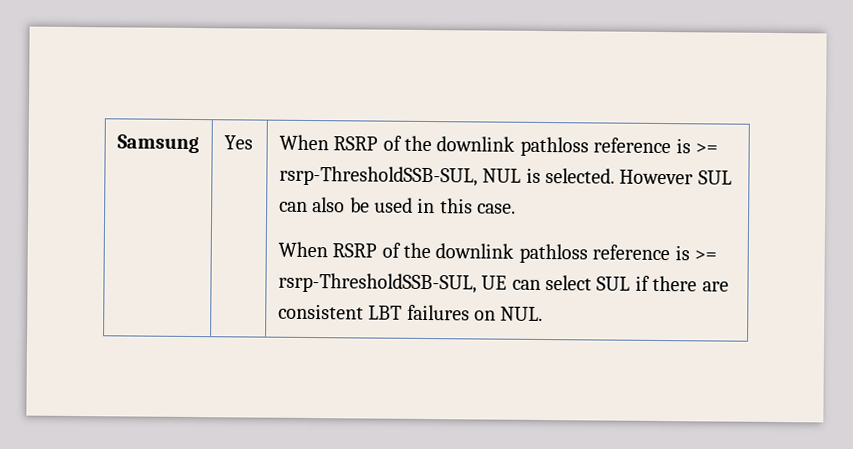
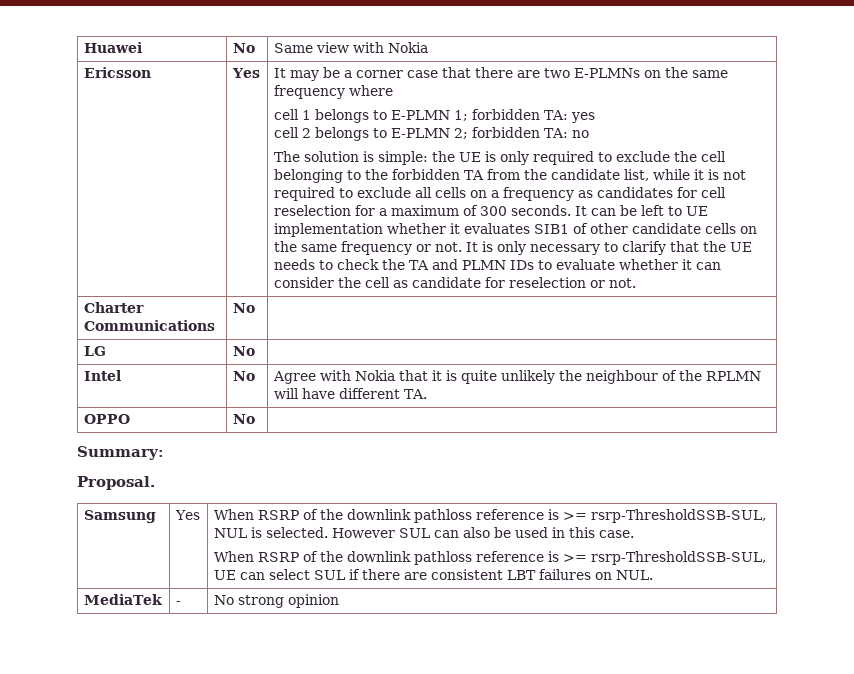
(116, 144) none -> [83,42,142,53] [232,43,255,53] [273,42,428,53] [83,67,151,78] [231,68,260,78] [273,67,728,81] [273,85,393,99] [273,109,595,123] [273,127,589,141] [273,151,726,165] [273,169,746,183] [273,187,726,201] [273,205,708,216] [273,223,757,237] [273,241,752,255] [273,259,721,270] [273,277,636,288] [83,302,144,313] [83,320,215,331] [232,303,255,313] [83,346,106,356] [232,346,255,356] [83,370,121,381] [232,371,255,381] [272,370,761,384] [273,388,427,399] [83,414,130,424] [232,414,255,424] [77,446,164,460] [77,476,155,490] Huawei | No | Same view with Nokia // Ericsson | Yes | It may be a corner case that there are two E-PLMNs on the same frequency where // cell 1 belongs to E-PLMN 1; forbidden TA: yes // cell 2 belongs to E-PLMN 2; forbidden TA: no // The solution is simple: the UE is only required to exclude the cell belonging to the forbidden TA from the candidate list, while it is not required to exclude all cells on a frequency as candidates for cell reselection for a maximum of 300 seconds. It can be left to UE implementation whether it evaluates SIB1 of other candidate cells on the same frequency or not. It is only necessary to clarify that the UE needs to check the TA and PLMN IDs to evaluate whether it can consider the cell as candidate for reselection or not. // Charter Communications | No | // LG | No | // Intel | No | Agree with Nokia that it is quite unlikely the neighbour of the RPLMN will have different TA. // OPPO | No | // Summary: // Proposal. //
(544, 314) none -> [83,594,162,605] [175,601,181,605] [213,594,339,608] // MediaTek | - | No strong opinion

